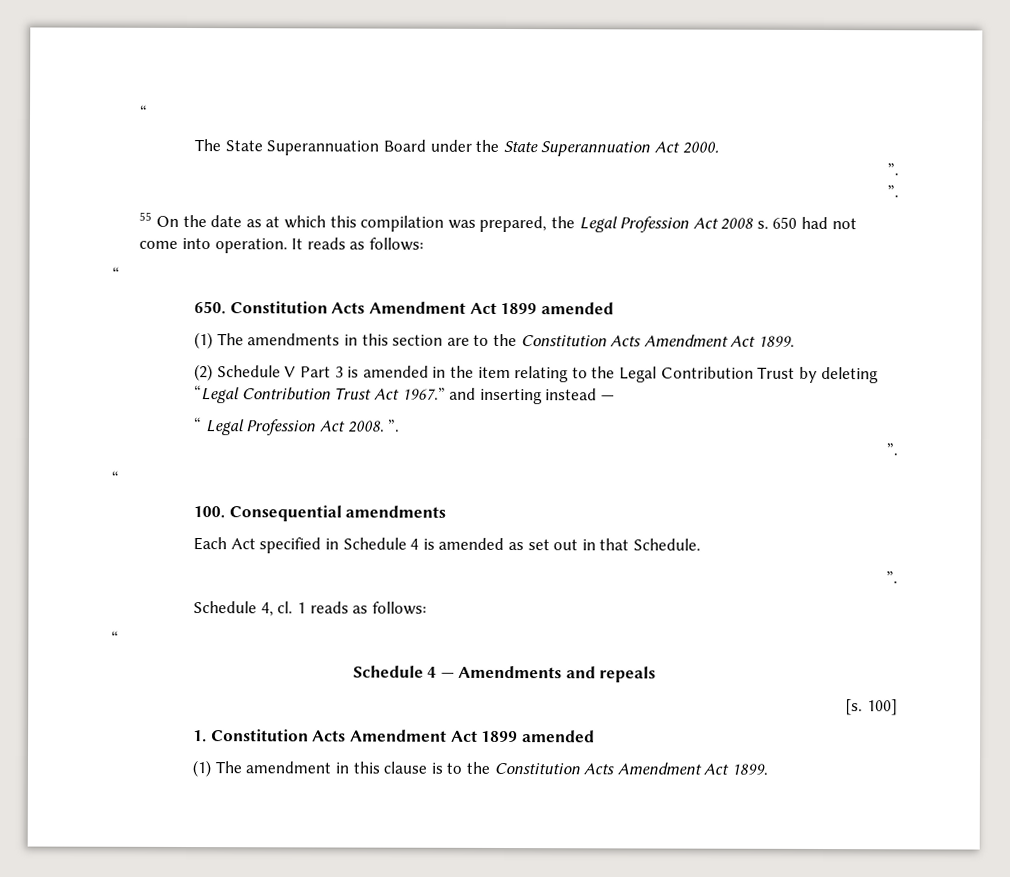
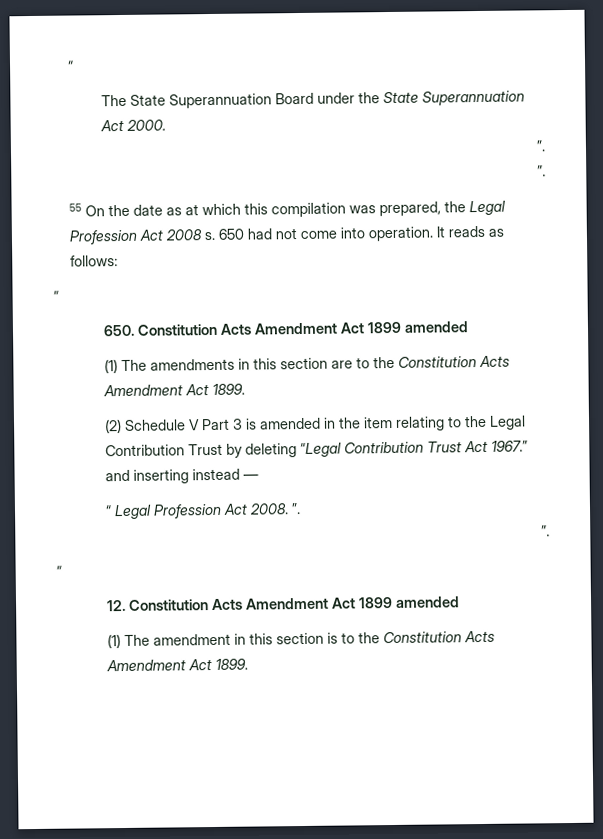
[193,505,447,522] [193,537,701,554] [886,571,898,584] [193,601,427,617] [111,630,119,645] [352,665,657,683] [845,699,898,716] [193,730,208,743] 100. Consequential amendments // Each Act specified in Schedule 4 is amended as set out in that Schedule. // ”. // Schedule 4, cl. 1 reads as follows: // “ // Schedule 4 — Amendments and repeals // [s. 100] // 1. -> [106,599,126,612] 12.
[383,761,428,774] clause -> [275,632,324,645] section

